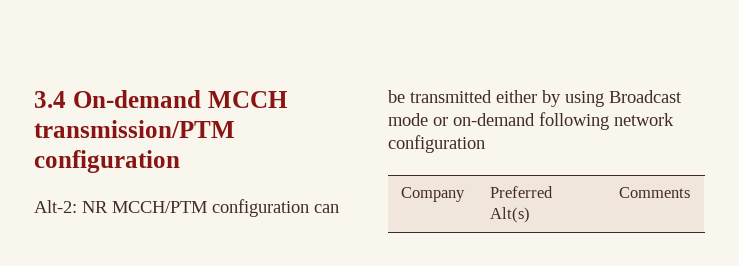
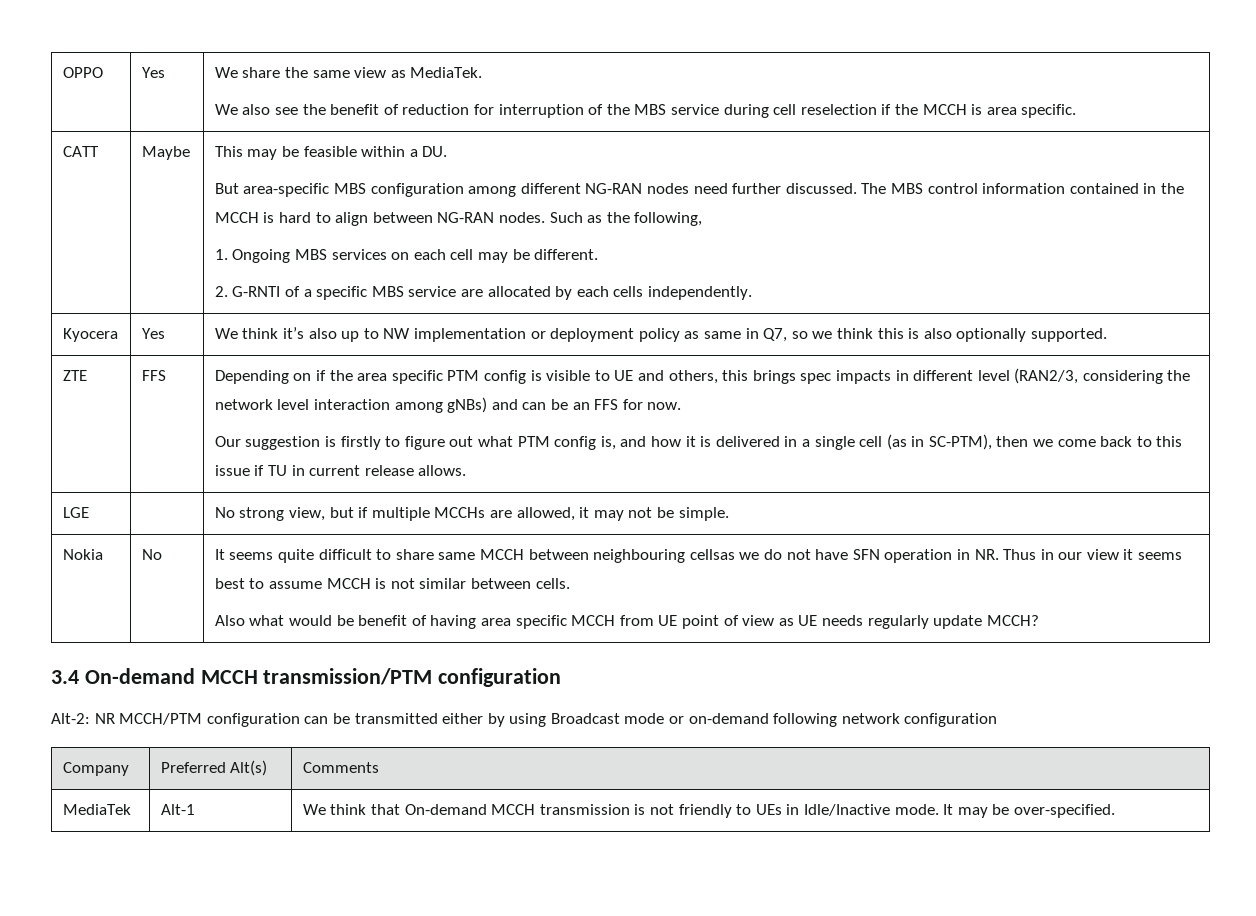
(34, 99) none -> [62,67,103,78] [141,67,165,78] [214,67,483,78] [214,104,1077,118] [62,146,99,157] [141,146,190,160] [214,146,448,160] [214,183,1184,197] [214,212,703,226] [214,249,599,263] [214,286,752,300] [62,328,118,342] [141,328,165,339] [214,327,1107,342] [62,370,87,381] [141,370,166,381] [214,368,1191,384] [214,397,682,413] [214,434,1183,450] [214,465,467,476] [62,507,89,518] [214,507,729,521] [62,549,103,560] [141,549,162,560] [214,549,1183,563] [214,578,570,589] [214,615,1039,629] OPPO | Yes | We share the same view as MediaTek. // We also see the benefit of reduction for interruption of the MBS service during cell reselection if the MCCH is area specific. // CATT | Maybe | This may be feasible within a DU. // But area-specific MBS configuration among different NG-RAN nodes need further discussed. The MBS control information contained in the MCCH is hard to align between NG-RAN nodes. Such as the following, // 1. Ongoing MBS services on each cell may be different. // 2. G-RNTI of a specific MBS service are allocated by each cells independently. // Kyocera | Yes | We think it’s also up to NW implementation or deployment policy as same in Q7, so we think this is also optionally supported. // ZTE | FFS | Depending on if the area specific PTM config is visible to UE and others, this brings spec impacts in different level (RAN2/3, considering the network level interaction among gNBs) and can be an FFS for now. // Our suggestion is firstly to figure out what PTM config is, and how it is delivered in a single cell (as in SC-PTM), then we come back to this issue if TU in current release allows. // LGE | | No strong view, but if multiple MCCHs are allowed, it may not be simple. // Nokia | No | It seems quite difficult to share same MCCH between neighbouring cellsas we do not have SFN operation in NR. Thus in our view it seems best to assume MCCH is not similar between cells. // Also what would be benefit of having area specific MCCH from UE point of view as UE needs regularly update MCCH? //
(690, 192) none -> [62,804,131,815] [160,804,195,815] [302,804,1115,818] // MediaTek | Alt-1 | We think that On-demand MCCH transmission is not friendly to UEs in Idle/Inactive mode. It may be over-specified.

